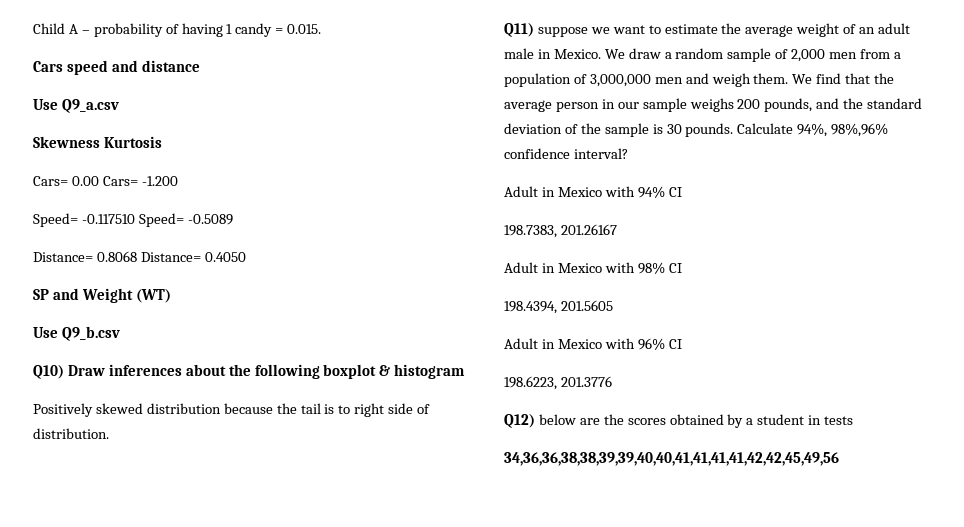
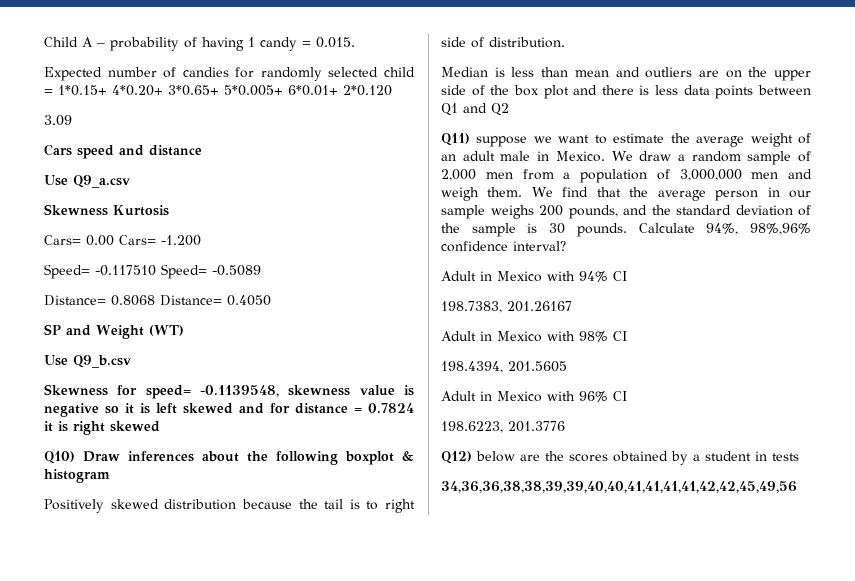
(322, 29) none -> [44,67,415,81] [44,85,392,96] [44,115,72,126] // Expected number of candies for randomly selected child = 1*0.15+ 4*0.20+ 3*0.65+ 5*0.005+ 6*0.01+ 2*0.120 // 3.09
(120, 333) none -> [44,384,414,399] [44,403,414,417] [44,421,160,435] // Skewness for speed= -0.1139548, skewness value is negative so it is left skewed and for distance = 0.7824 it is right skewed
(109, 433) none -> [441,67,811,81] [441,85,811,99] [441,103,509,116] // Median is less than mean and outliers are on the upper side of the box plot and there is less data points between Q1 and Q2

